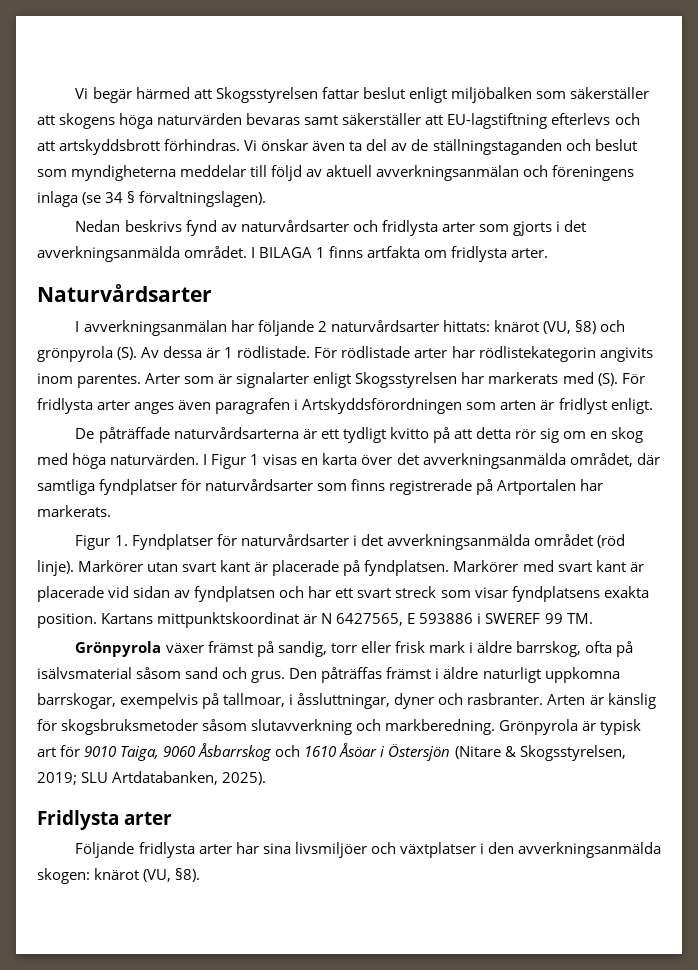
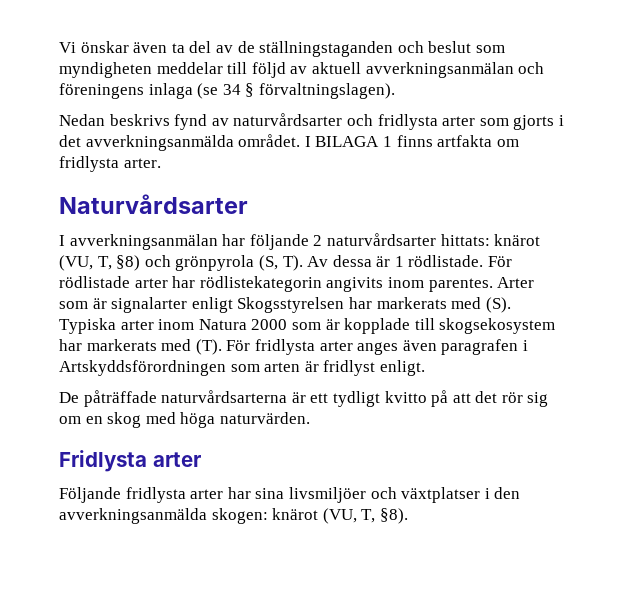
[75,87,649,103] [37,113,640,129] [37,139,258,155] Vi begär härmed att Skogsstyrelsen fattar beslut enligt miljöbalken som säkerställer att skogens höga naturvärden bevaras samt säkerställer att EU-lagstiftning efterlevs och att artskyddsbrott förhindras. Vi -> [59,42,76,53] Vi
[71,165,177,181] myndigheterna -> [59,62,152,78] myndigheten
(571, 327) none -> [97,256,112,270] T,
[117,347,138,360] (S). -> [258,255,303,271] (S, T).
(618, 379) none -> [59,318,556,334] [59,339,222,355] Typiska arter inom Natura 2000 som är kopplade till skogsekosystem har markerats med (T).
[475,427,511,439] detta -> [475,391,498,403] det
[203,453,660,469] [37,479,604,495] [37,505,111,517] [75,534,625,550] [37,560,644,576] [37,586,649,602] [37,612,593,628] [75,641,634,657] [37,667,620,683] [37,693,656,709] [37,719,642,735] [37,743,626,761] [37,771,267,785] I Figur 1 visas en karta över det avverkningsanmälda området, där samtliga fyndplatser för naturvårdsarter som finns registrerade på Artportalen har markerats. // Figur 1. Fyndplatser för naturvårdsarter i det avverkningsanmälda området (röd linje). Markörer utan svart kant är placerade på fyndplatsen. Markörer med svart kant är placerade vid sidan av fyndplatsen och har ett svart streck som visar fyndplatsens exakta position. Kartans mittpunktskoordinat är N 6427565, E 593886 i SWEREF 99 TM. // Grönpyrola växer främst på sandig, torr eller frisk mark i äldre barrskog, ofta på isälvsmaterial såsom sand och grus. Den påträffas främst i äldre naturligt uppkomna barrskogar, exempelvis på tallmoar, i åssluttningar, dyner och rasbranter. Arten är känslig för skogsbruksmetoder såsom slutavverkning och markberedning. Grönpyrola är typisk art för 9010 Taiga, 9060 Åsbarrskog och 1610 Åsöar i Östersjön (Nitare & Skogsstyrelsen, 2019; SLU Artdatabanken, 2025). -> (310, 418) none
(172, 875) none -> [361,509,376,523] T,

